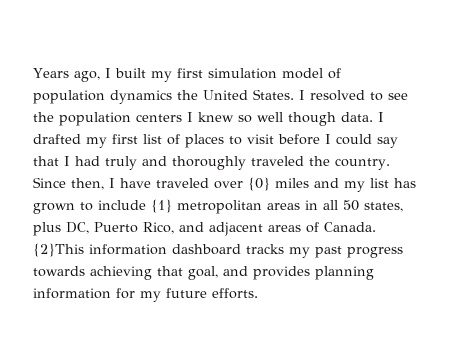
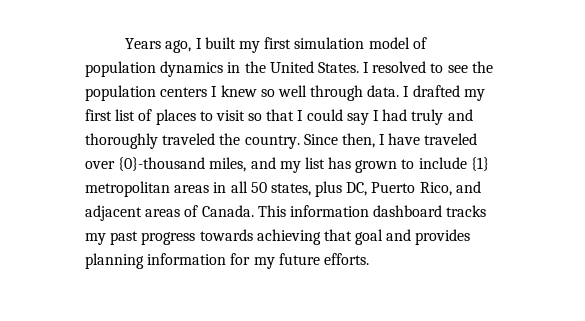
(172, 97) none -> [227,62,241,73] in
[288,112,336,126] though -> [310,85,364,101] through
[278,134,320,145] before -> [248,109,295,121] so that
[33,156,59,166] that -> (369, 119) none
[248,177,309,191] {0} miles -> [118,157,247,172] {0}-thousand miles,
[33,243,84,257] {2}This -> [257,205,286,217] This
[188,266,218,280] goal, -> [355,229,384,245] goal

